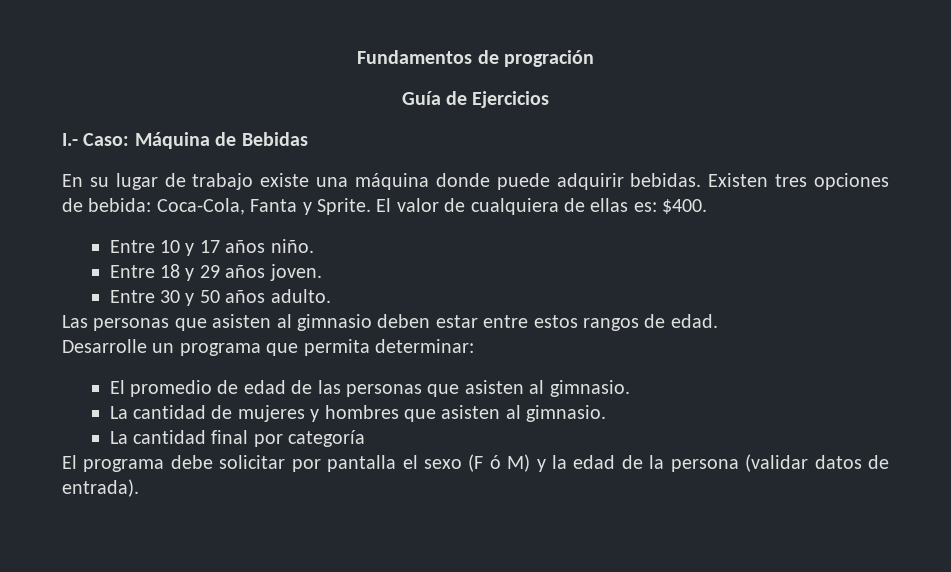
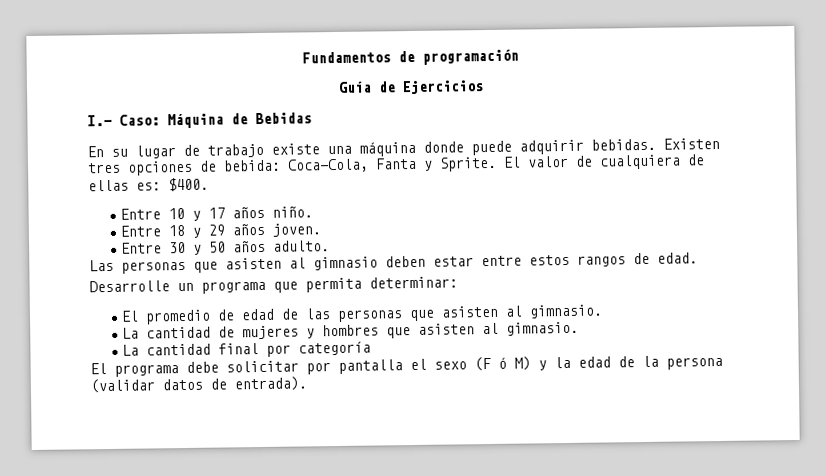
[503,50,594,67] progración -> [422,49,519,65] programación

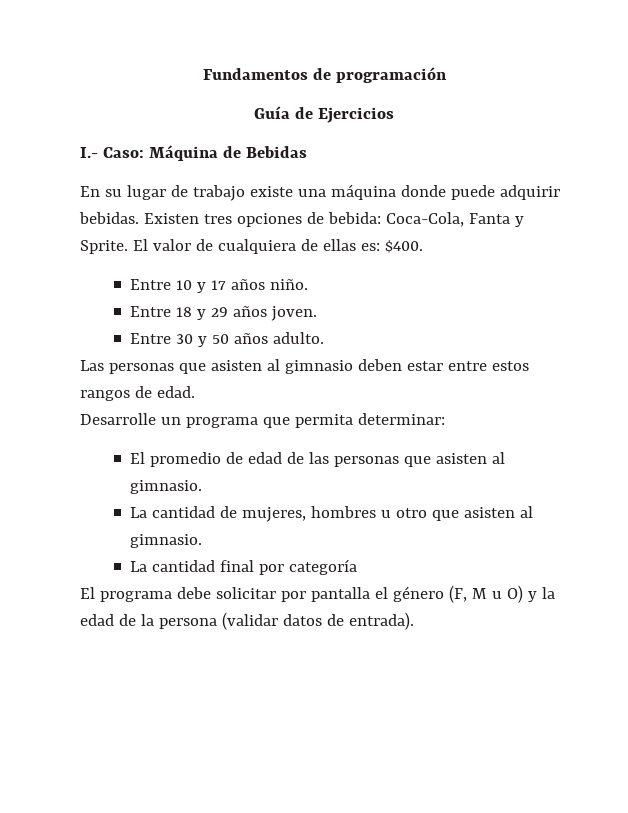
[242,324,380,340] mujeres y hombres -> [242,506,428,522] mujeres, hombres u otro
[434,356,531,372] sexo (F ó M) -> [392,585,523,603] género (F, M u O)

